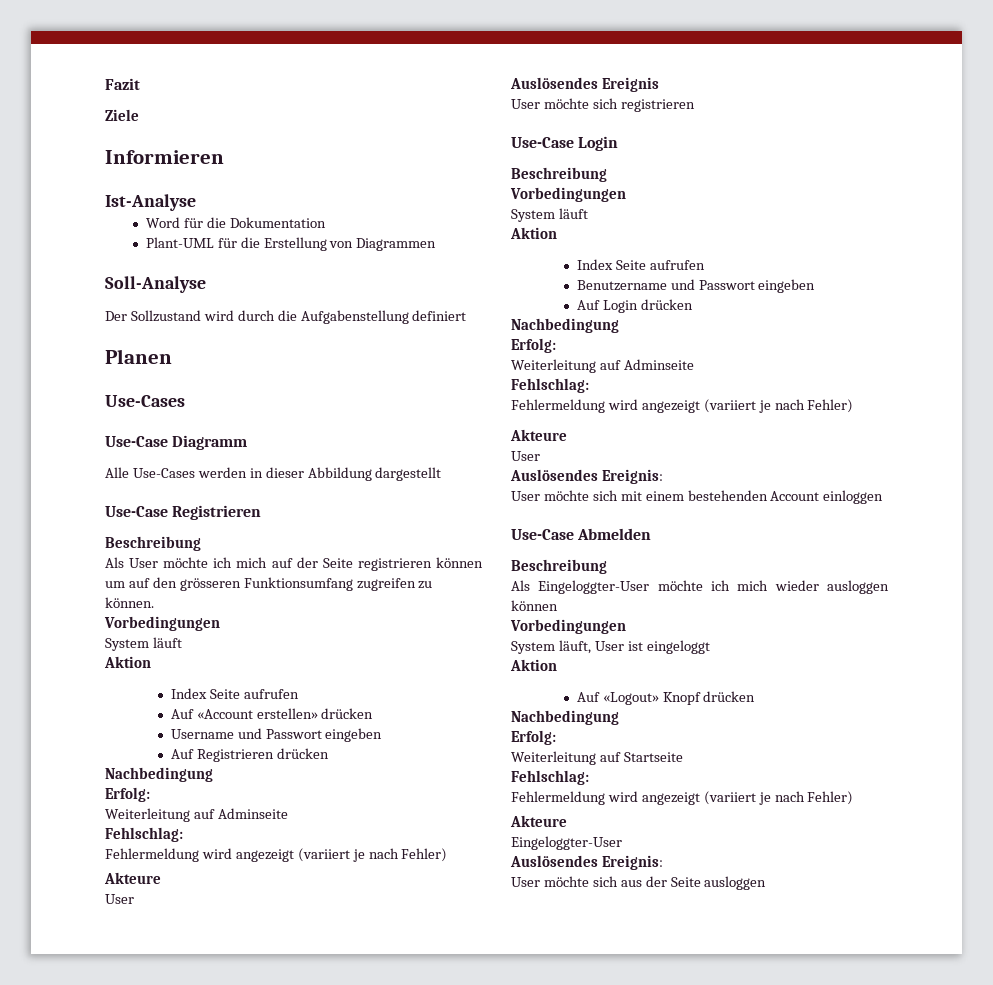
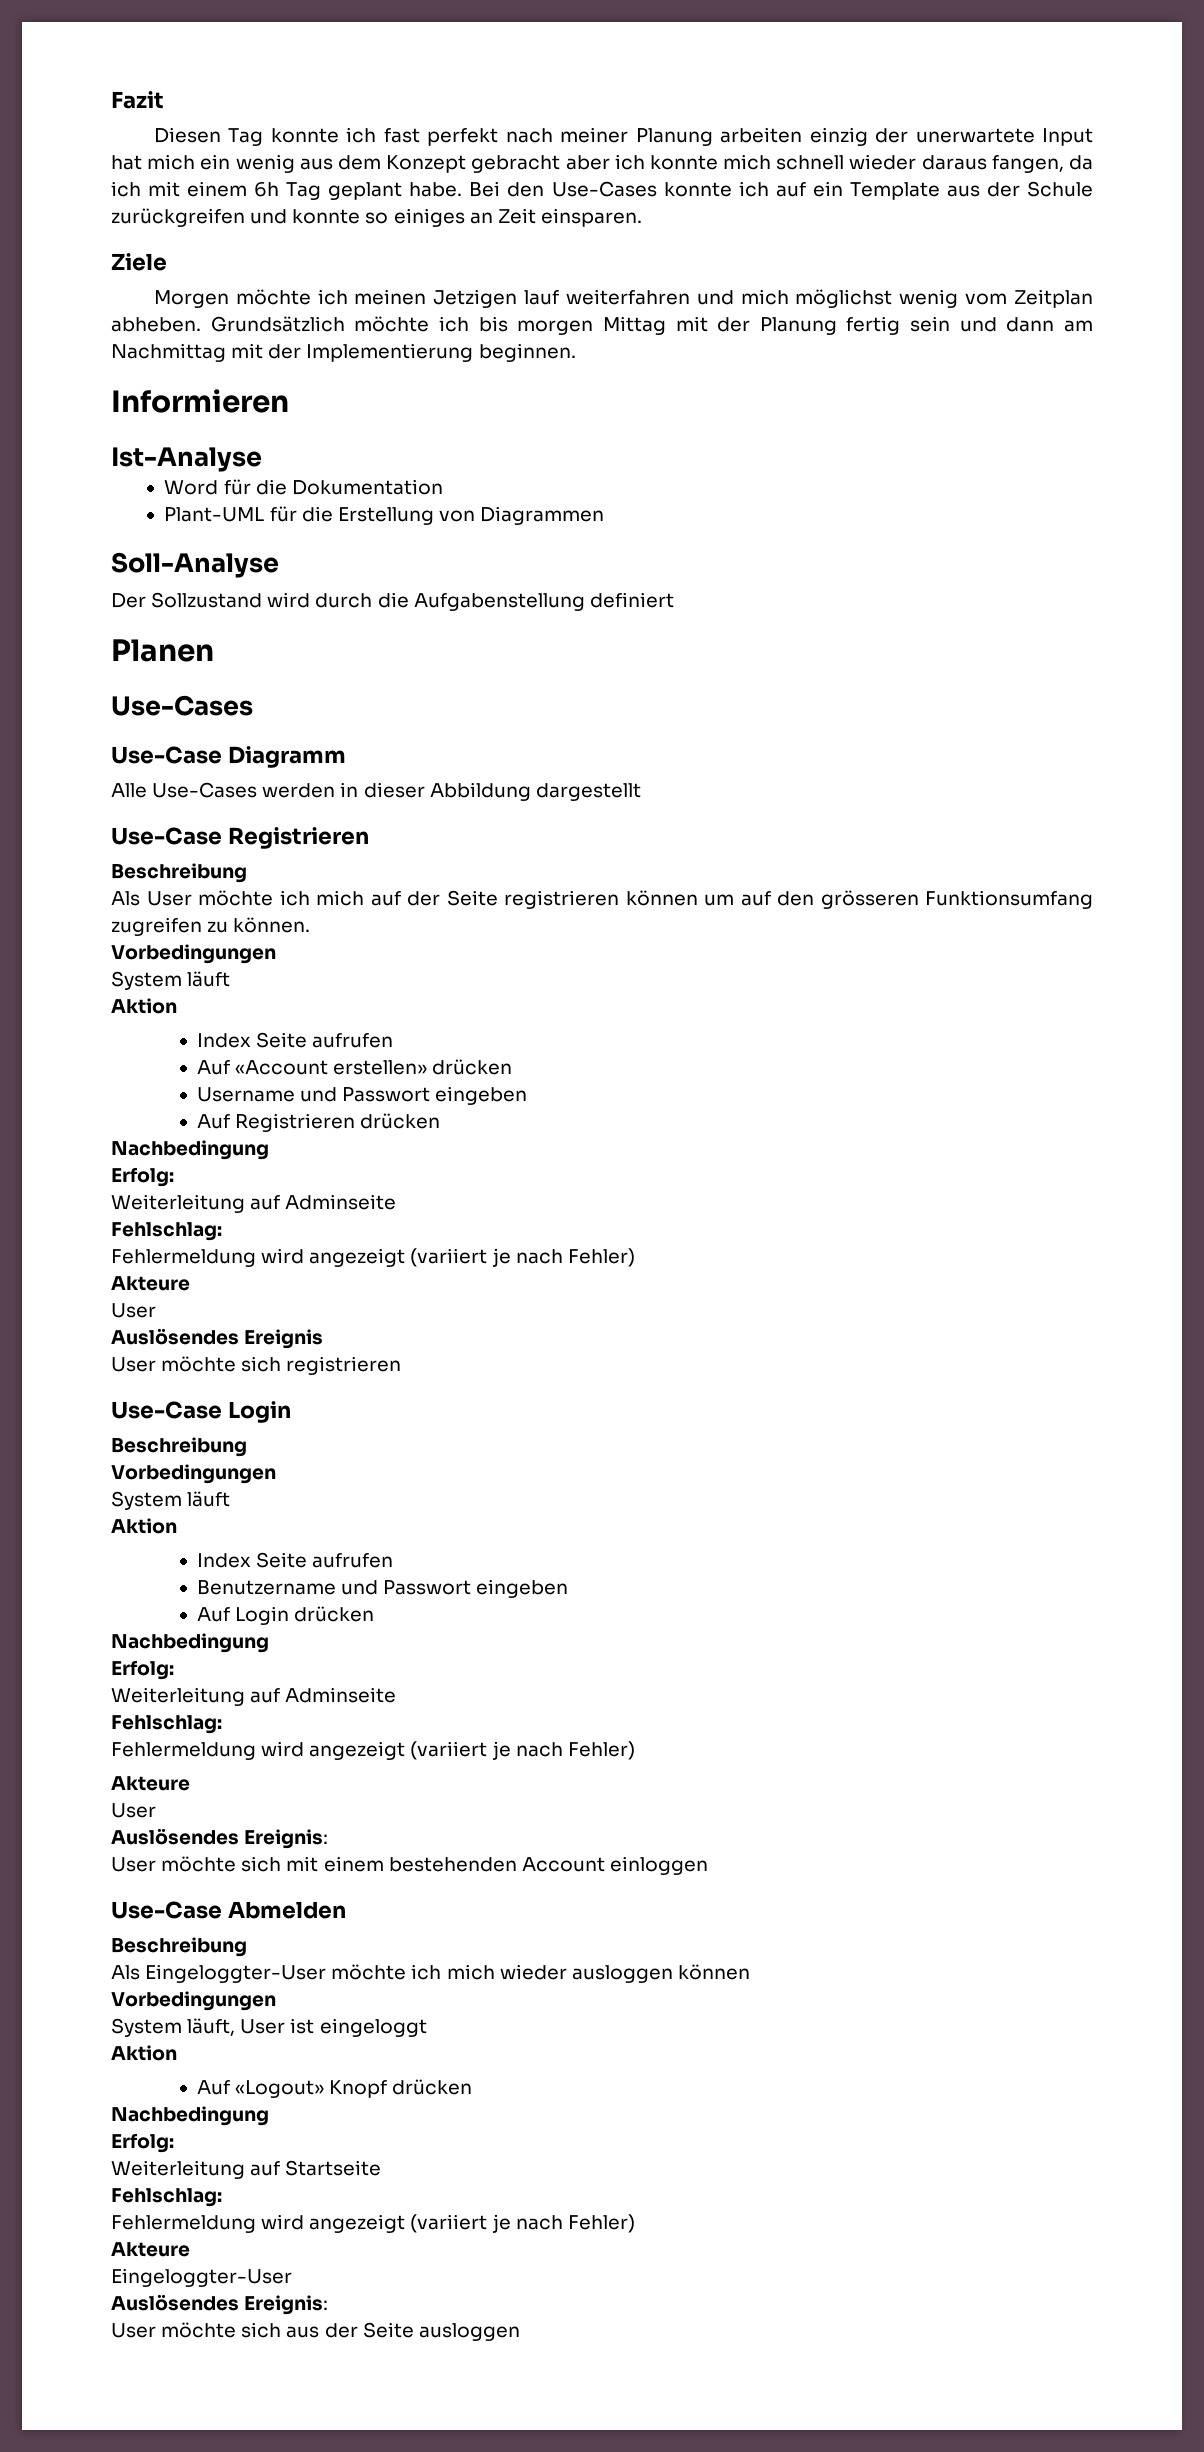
[105,109,139,121] Ziele -> [153,127,1093,146] [111,154,1093,173] [111,181,1093,200] [111,208,642,227] [111,253,167,271] [153,289,1093,308] [111,316,1093,335] [111,343,576,362] Diesen Tag konnte ich fast perfekt nach meiner Planung arbeiten einzig der unerwartete Input hat mich ein wenig aus dem Konzept gebracht aber ich konnte mich schnell wieder daraus fangen, da ich mit einem 6h Tag geplant habe. Bei den Use-Cases konnte ich auf ein Template aus der Schule zurückgreifen und konnte so einiges an Zeit einsparen. // Ziele // Morgen möchte ich meinen Jetzigen lauf weiterfahren und mich möglichst wenig vom Zeitplan abheben. Grundsätzlich möchte ich bis morgen Mittag mit der Planung fertig sein und dann am Nachmittag mit der Implementierung beginnen.

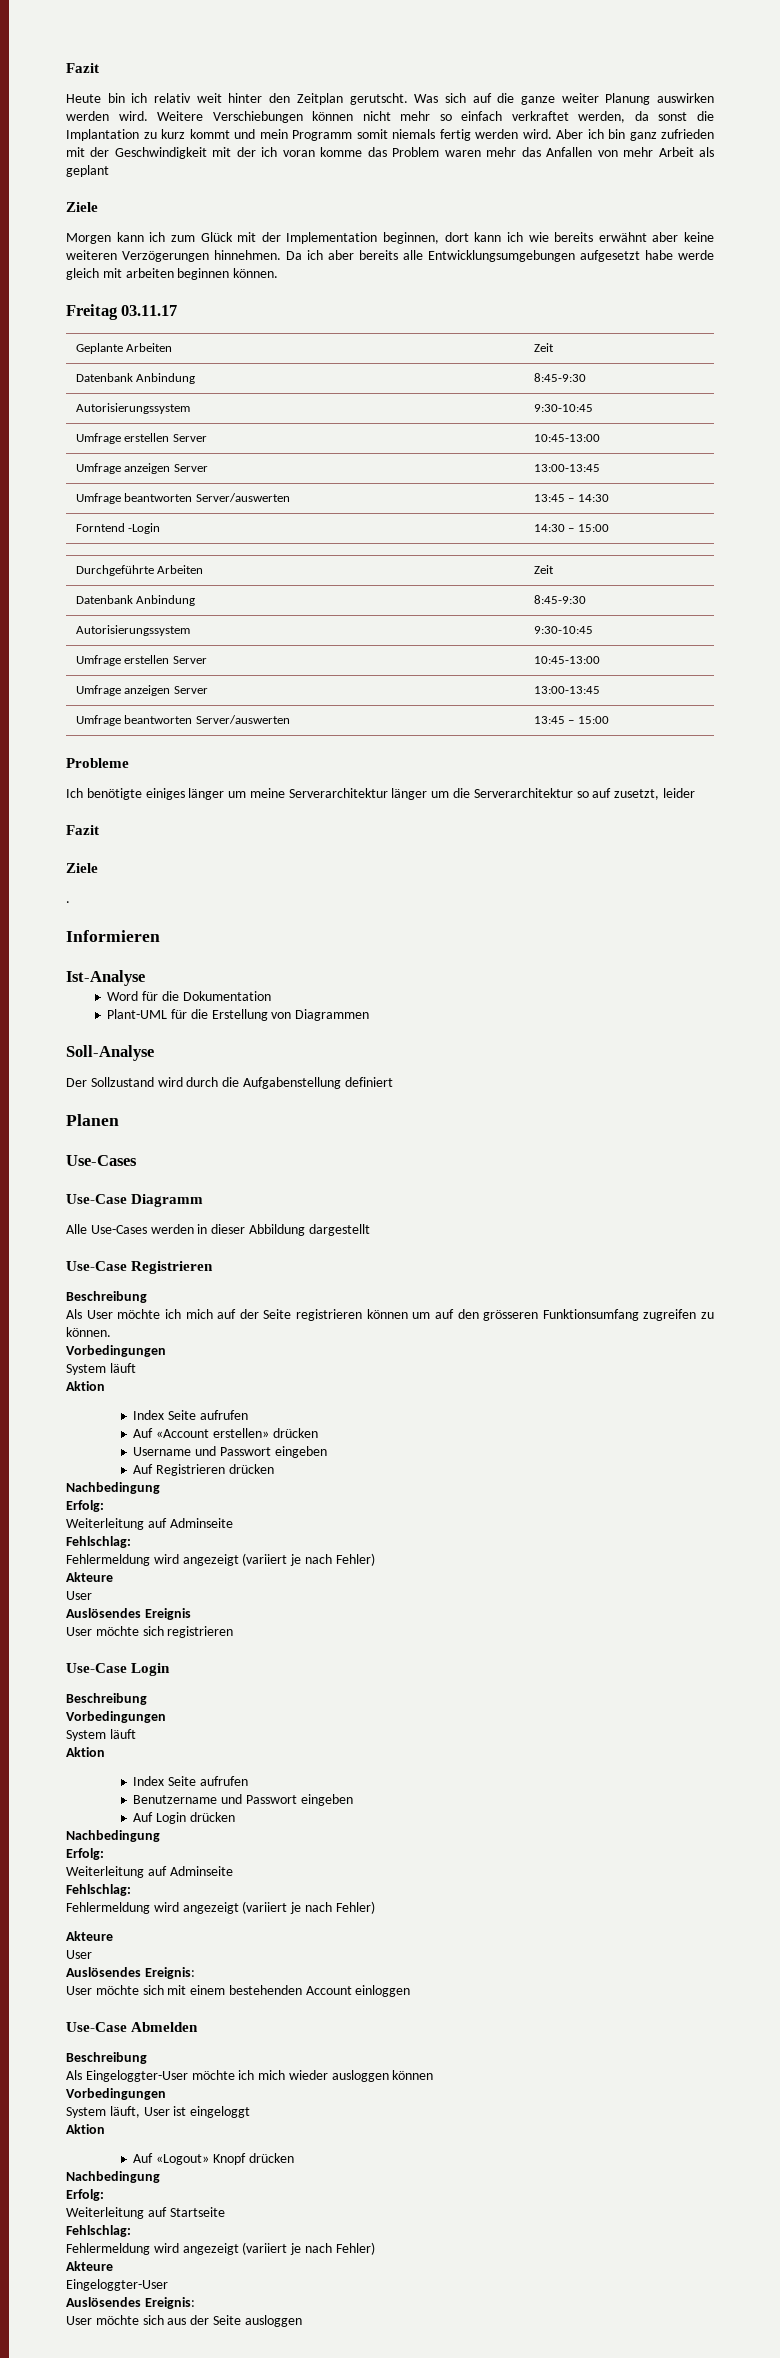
[111,91,164,109] [153,127,1093,146] [111,154,1093,173] [111,181,1093,200] [111,208,642,227] [111,253,167,271] [153,289,1093,308] [111,316,1093,335] [111,343,576,362] Fazit // Diesen Tag konnte ich fast perfekt nach meiner Planung arbeiten einzig der unerwartete Input hat mich ein wenig aus dem Konzept gebracht aber ich konnte mich schnell wieder daraus fangen, da ich mit einem 6h Tag geplant habe. Bei den Use-Cases konnte ich auf ein Template aus der Schule zurückgreifen und konnte so einiges an Zeit einsparen. // Ziele // Morgen möchte ich meinen Jetzigen lauf weiterfahren und mich möglichst wenig vom Zeitplan abheben. Grundsätzlich möchte ich bis morgen Mittag mit der Planung fertig sein und dann am Nachmittag mit der Implementierung beginnen. -> [66,63,99,73] [66,93,714,105] [66,111,715,123] [66,129,714,141] [66,147,715,159] [66,165,109,177] [66,202,98,212] [66,232,714,244] [66,250,714,262] [66,268,279,280] [66,304,178,320] [75,343,173,354] [533,343,554,352] [75,373,196,384] [533,373,586,382] [75,403,190,414] [533,404,593,412] [75,433,207,444] [533,434,600,442] [75,463,208,474] [533,464,600,472] [75,493,290,504] [533,494,609,502] [75,523,161,534] [533,524,609,532] [75,565,204,576] [533,565,554,574] [75,595,196,606] [533,595,586,604] [75,625,190,636] [533,626,593,634] [75,655,207,666] [533,656,600,664] [75,685,208,696] [533,686,600,694] [75,715,290,726] [533,716,609,724] [66,758,129,768] [66,788,695,800] [66,825,99,835] [66,863,98,873] [66,901,70,903] Fazit // Heute bin ich relativ weit hinter den Zeitplan gerutscht. Was sich auf die ganze weiter Planung auswirken werden wird. Weitere Verschiebungen können nicht mehr so einfach verkraftet werden, da sonst die Implantation zu kurz kommt und mein Programm somit niemals fertig werden wird. Aber ich bin ganz zufrieden mit der Geschwindigkeit mit der ich voran komme das Problem waren mehr das Anfallen von mehr Arbeit als geplant // Ziele // Morgen kann ich zum Glück mit der Implementation beginnen, dort kann ich wie bereits erwähnt aber keine weiteren Verzögerungen hinnehmen. Da ich aber bereits alle Entwicklungsumgebungen aufgesetzt habe werde gleich mit arbeiten beginnen können. // Freitag 03.11.17 // Geplante Arbeiten | Zeit // Datenbank Anbindung | 8:45-9:30 // Autorisierungssystem | 9:30-10:45 // Umfrage erstellen Server | 10:45-13:00 // Umfrage anzeigen Server | 13:00-13:45 // Umfrage beantworten Server/auswerten | 13:45 – 14:30 // Forntend -Login | 14:30 – 15:00 // Durchgeführte Arbeiten | Zeit // Datenbank Anbindung | 8:45-9:30 // Autorisierungssystem | 9:30-10:45 // Umfrage erstellen Server | 10:45-13:00 // Umfrage anzeigen Server | 13:00-13:45 // Umfrage beantworten Server/auswerten | 13:45 – 15:00 // Probleme // Ich benötigte einiges länger um meine Serverarchitektur länger um die Serverarchitektur so auf zusetzt, leider // Fazit // Ziele // .

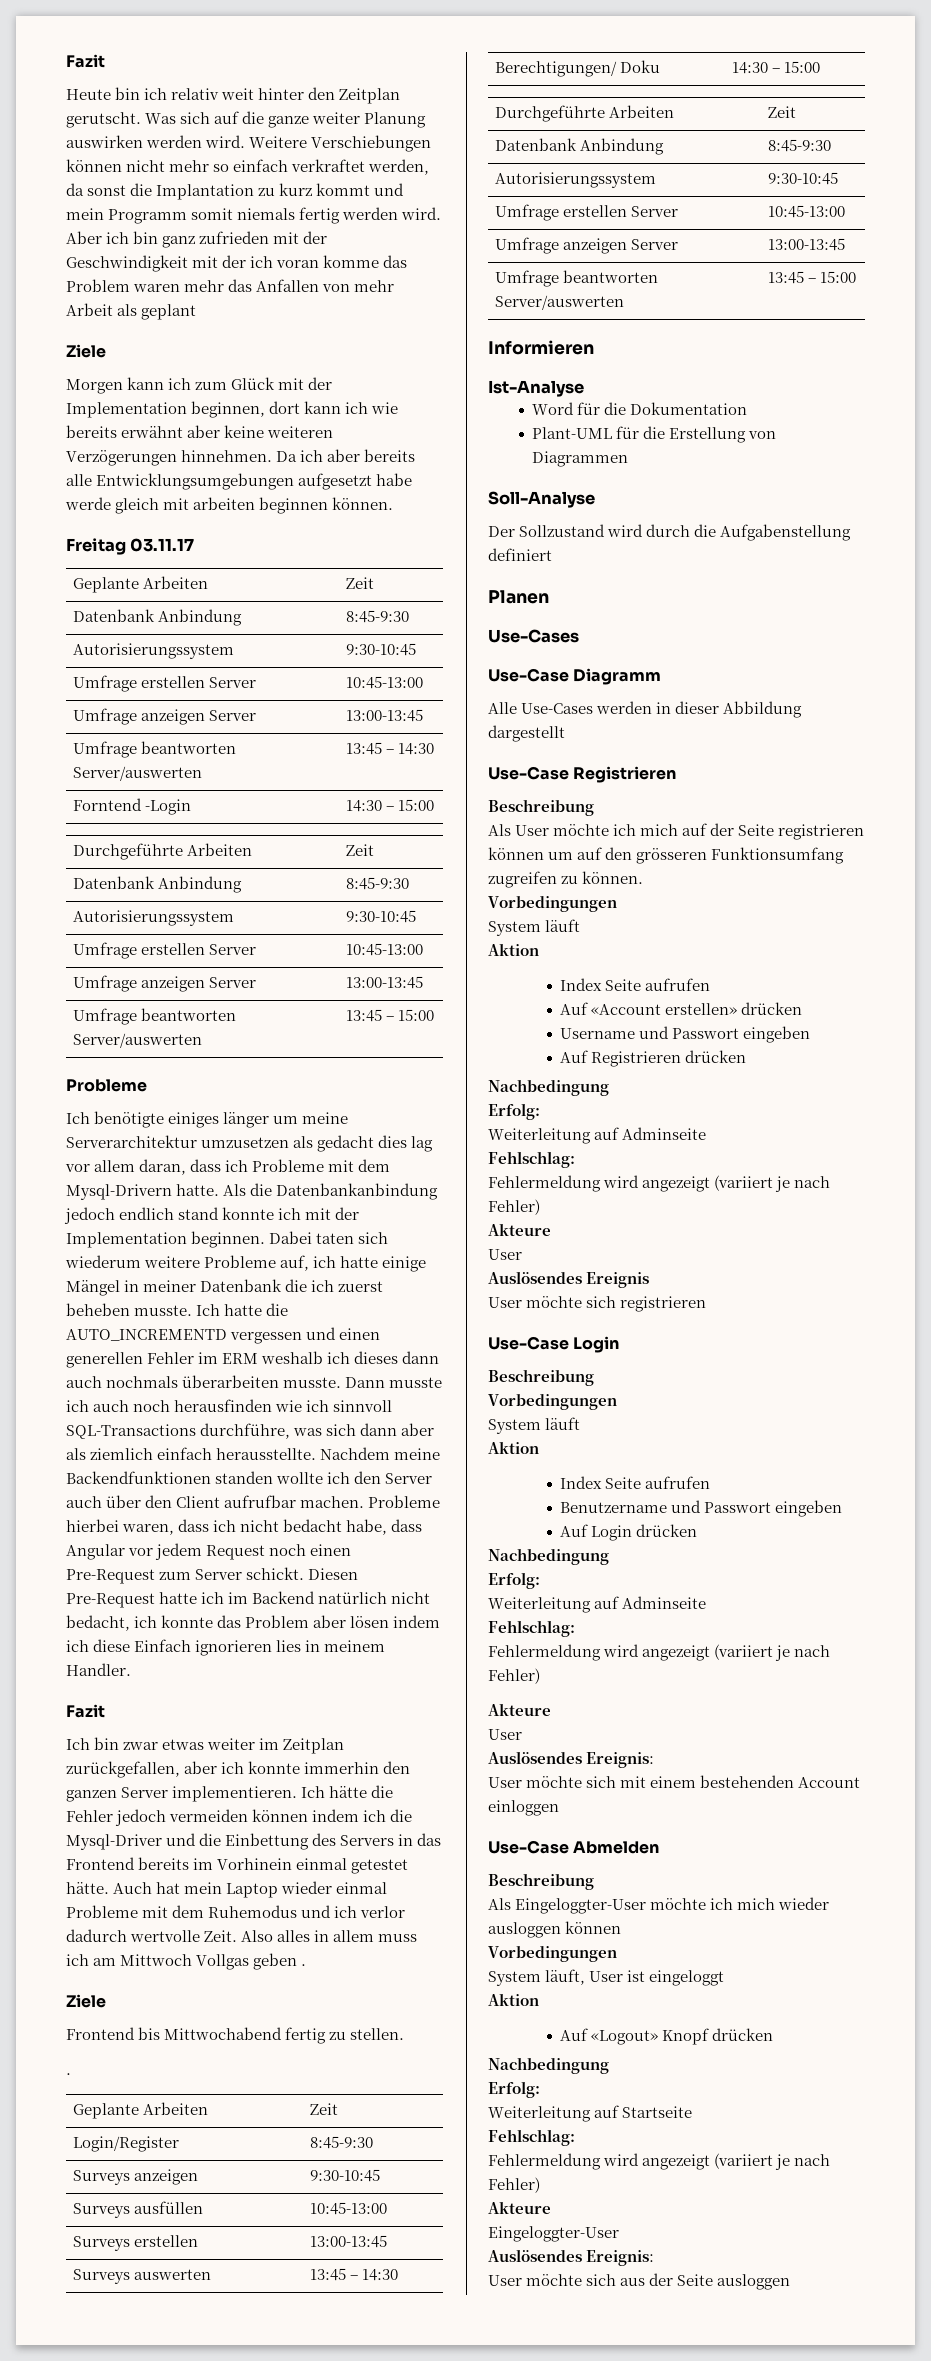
[391,788,695,800] [66,825,99,835] [66,863,98,873] [66,901,70,903] länger um die Serverarchitektur so auf zusetzt, leider // Fazit // Ziele // . -> [201,1135,434,1152] [65,1159,391,1175] [66,1183,439,1200] [64,1207,360,1224] [66,1231,389,1248] [65,1255,427,1272] [66,1279,384,1296] [66,1303,289,1316] [66,1327,381,1344] [66,1351,440,1368] [66,1375,443,1388] [66,1399,393,1412] [66,1423,435,1439] [66,1447,441,1460] [66,1471,433,1484] [66,1495,441,1508] [66,1519,423,1535] [66,1543,352,1560] [66,1567,359,1584] [66,1591,431,1608] [66,1615,441,1631] [66,1639,386,1656] [66,1663,131,1676] [66,1704,105,1718] [66,1737,345,1754] [66,1761,411,1778] [66,1785,394,1802] [66,1809,413,1826] [66,1833,442,1850] [66,1857,409,1874] [66,1881,388,1898] [66,1905,406,1918] [66,1929,418,1942] [66,1953,307,1970] [66,1994,106,2008] [66,2027,405,2044] [66,2073,71,2075] [73,2102,209,2119] [310,2103,339,2115] [73,2136,180,2152] [310,2136,374,2149] [73,2169,199,2185] [310,2169,381,2182] [73,2201,204,2218] [310,2202,388,2215] [73,2235,199,2251] [310,2235,388,2248] [73,2269,212,2284] [310,2268,399,2281] [495,60,661,77] [732,61,821,74] [495,105,675,122] [768,106,797,118] [495,138,665,155] [768,139,832,152] [495,172,657,188] [768,172,839,185] [495,204,679,221] [768,205,846,218] [495,237,679,254] [768,238,846,251] [495,270,659,287] [495,295,625,310] [768,271,857,284] umzusetzen als gedacht dies lag vor allem daran, dass ich Probleme mit dem Mysql-Drivern hatte. Als die Datenbankanbindung jedoch endlich stand konnte ich mit der Implementation beginnen. Dabei taten sich wiederum weitere Probleme auf, ich hatte einige Mängel in meiner Datenbank die ich zuerst beheben musste. Ich hatte die AUTO_INCREMENTD vergessen und einen generellen Fehler im ERM weshalb ich dieses dann auch nochmals überarbeiten musste. Dann musste ich auch noch herausfinden wie ich sinnvoll SQL-Transactions durchführe, was sich dann aber als ziemlich einfach herausstellte. Nachdem meine Backendfunktionen standen wollte ich den Server auch über den Client aufrufbar machen. Probleme hierbei waren, dass ich nicht bedacht habe, dass Angular vor jedem Request noch einen Pre-Request zum Server schickt. Diesen Pre-Request hatte ich im Backend natürlich nicht bedacht, ich konnte das Problem aber lösen indem ich diese Einfach ignorieren lies in meinem Handler. // Fazit // Ich bin zwar etwas weiter im Zeitplan zurückgefallen, aber ich konnte immerhin den ganzen Server implementieren. Ich hätte die Fehler jedoch vermeiden können indem ich die Mysql-Driver und die Einbettung des Servers in das Frontend bereits im Vorhinein einmal getestet hätte. Auch hat mein Laptop wieder einmal Probleme mit dem Ruhemodus und ich verlor dadurch wertvolle Zeit. Also alles in allem muss ich am Mittwoch Vollgas geben . // Ziele // Frontend bis Mittwochabend fertig zu stellen. // . // Geplante Arbeiten | Zeit // Login/Register | 8:45-9:30 // Surveys anzeigen | 9:30-10:45 // Surveys ausfüllen | 10:45-13:00 // Surveys erstellen | 13:00-13:45 // Surveys auswerten | 13:45 – 14:30 // Berechtigungen/ Doku | 14:30 – 15:00 // Durchgeführte Arbeiten | Zeit // Datenbank Anbindung | 8:45-9:30 // Autorisierungssystem | 9:30-10:45 // Umfrage erstellen Server | 10:45-13:00 // Umfrage anzeigen Server | 13:00-13:45 // Umfrage beantworten Server/auswerten | 13:45 – 15:00

